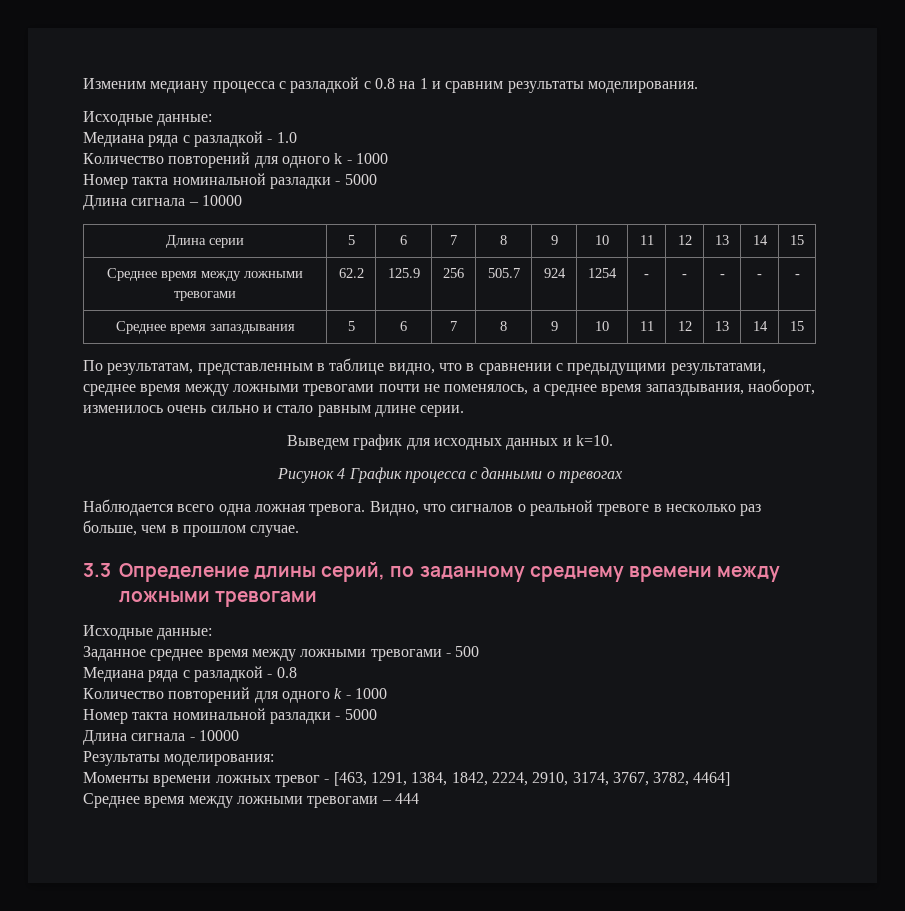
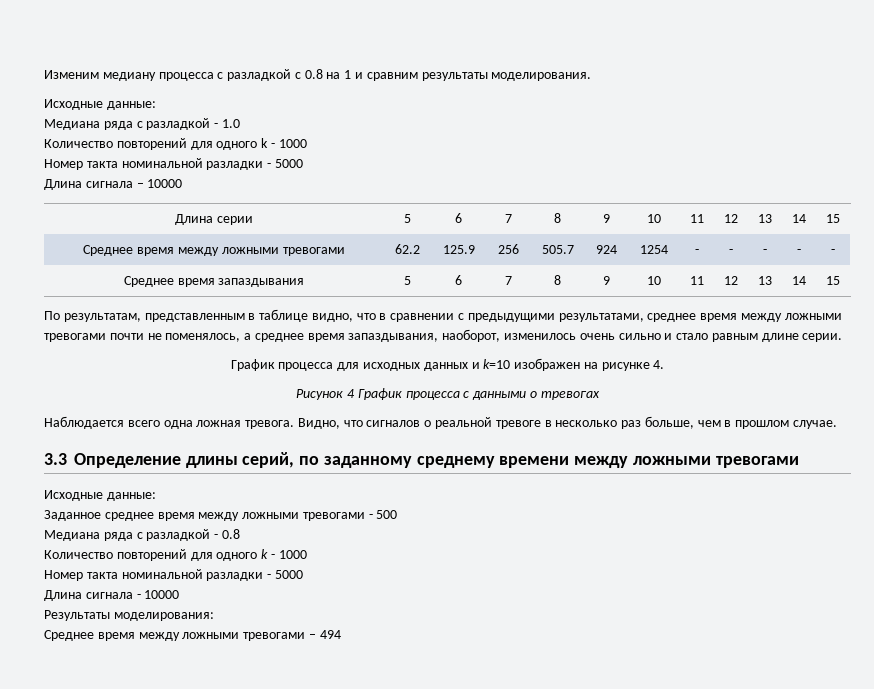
[287,434,403,450] Выведем график -> [230,359,334,371] График процесса
[575,435,613,446] k=10. -> [483,358,665,371] k=10 изображен на рисунке 4.
[83,772,731,787] // Моменты времени ложных тревог - [463, 1291, 1384, 1842, 2224, 2910, 3174, 3767, 3782, 4464] -> (214, 616) none
[394,793,419,804] 444 -> [319,630,341,639] 494

